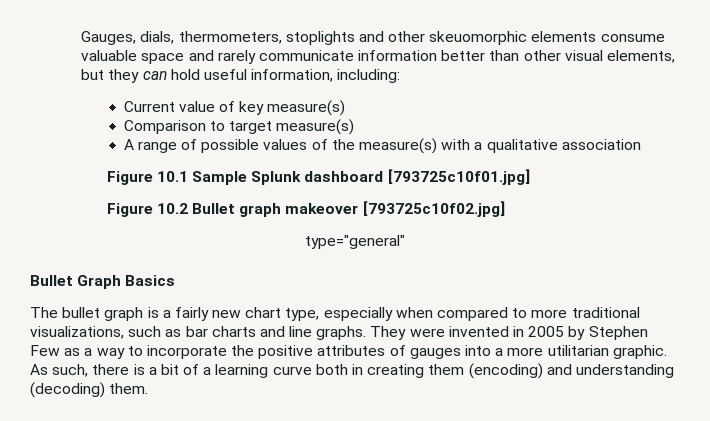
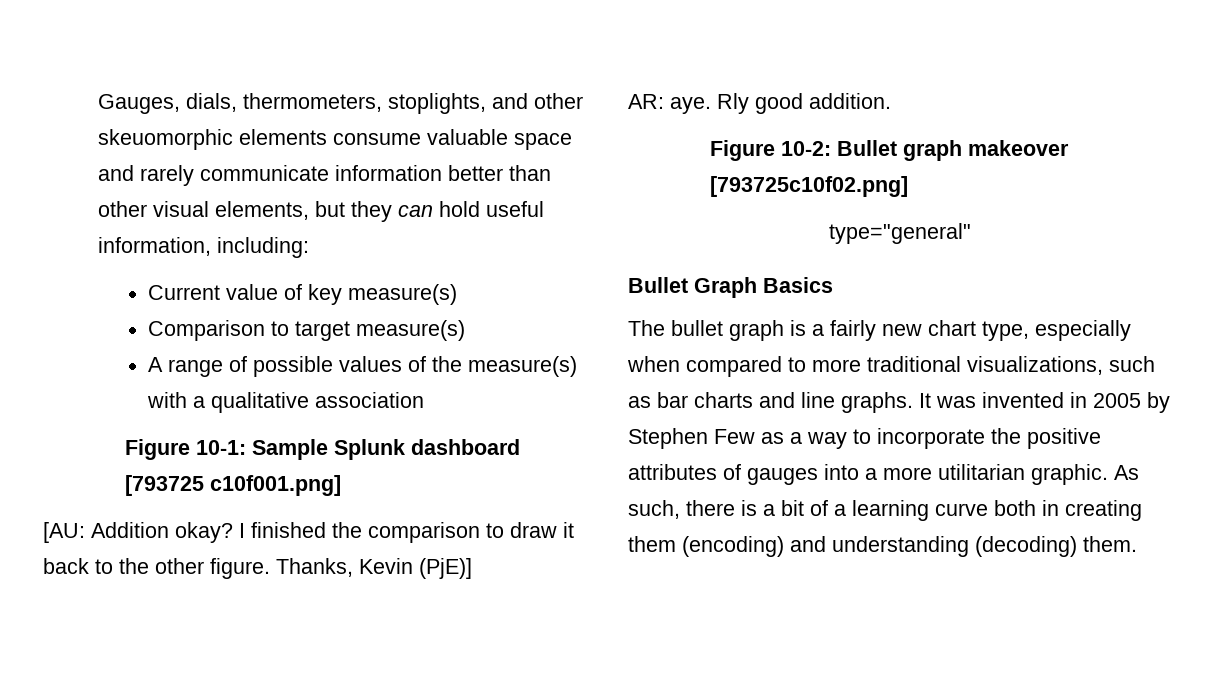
[285,31,355,45] stoplights -> [387,93,486,114] stoplights,
[156,171,188,182] 10.1 -> [195,440,246,455] 10-1:
[387,169,530,185] [106,203,188,217] [793725c10f01.jpg] // Figure 10.2 -> [124,475,341,496] [43,522,574,543] [43,558,472,579] [628,93,891,114] [709,140,831,161] [793725 c10f001.png] // [AU: Addition okay? I finished the comparison to draw it back to the other figure. Thanks, Kevin (PjE)] // AR: aye. Rly good addition. // Figure 10-2:
[362,201,505,217] [793725c10f02.jpg] -> [709,176,908,197] [793725c10f02.png]
[370,326,445,340] They were -> [919,393,976,408] It was

